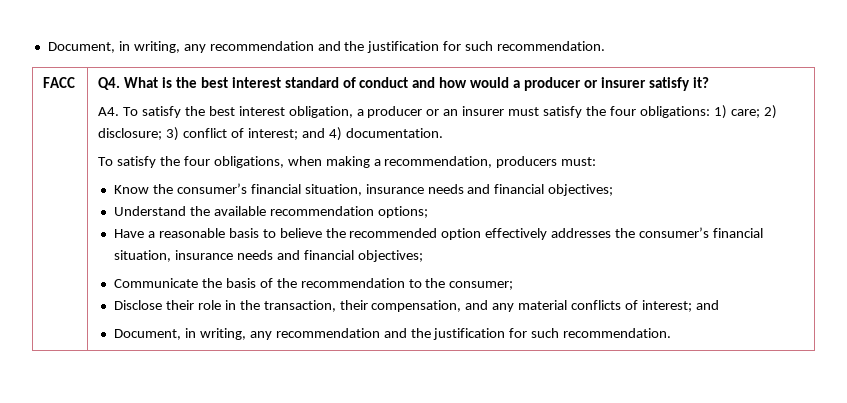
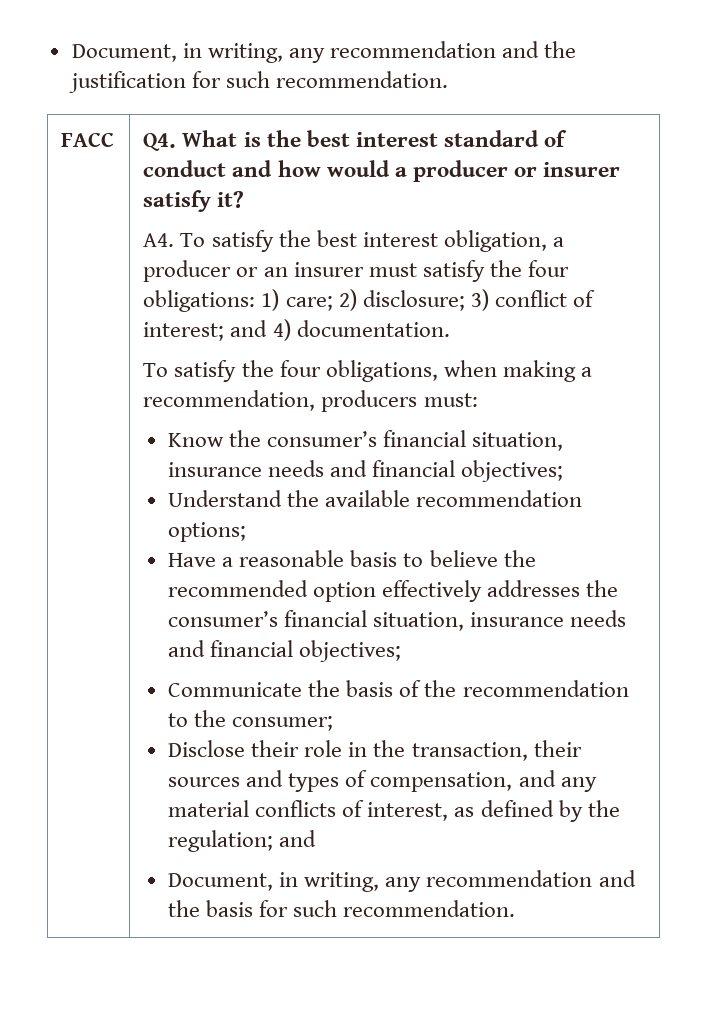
(368, 305) none -> [168,770,368,792] sources and types of
[641,300,692,312] interest; -> [367,800,620,822] [168,830,274,852] interest, as defined by the regulation;
[433,328,506,340] justification -> [206,900,254,917] basis

